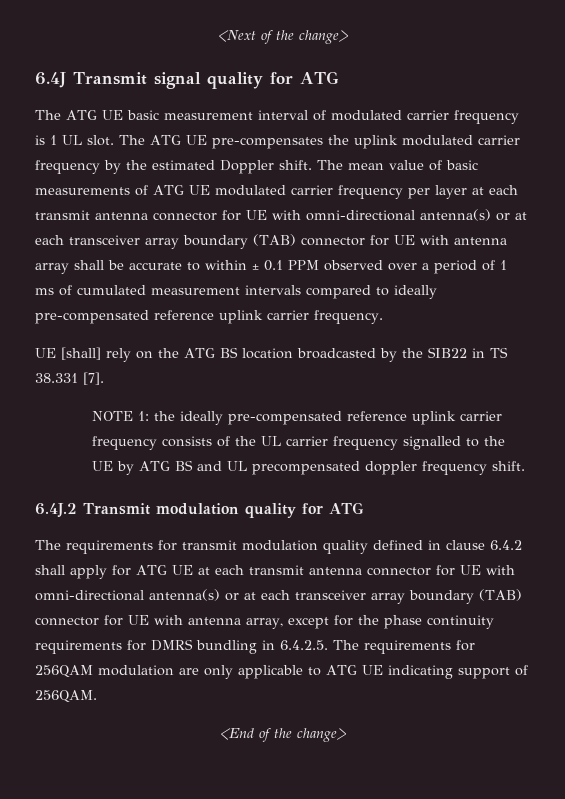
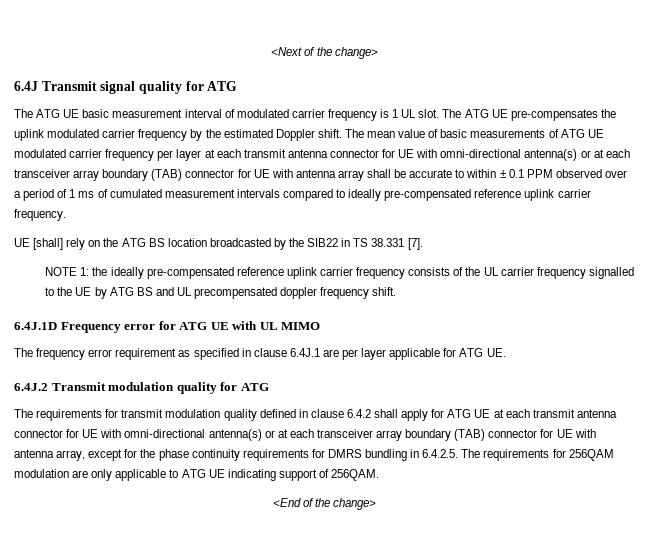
(526, 466) none -> [14,321,321,333] [14,348,506,360] // 6.4J.1D Frequency error for ATG UE with UL MIMO // The frequency error requirement as specified in clause 6.4J.1 are per layer applicable for ATG UE.

